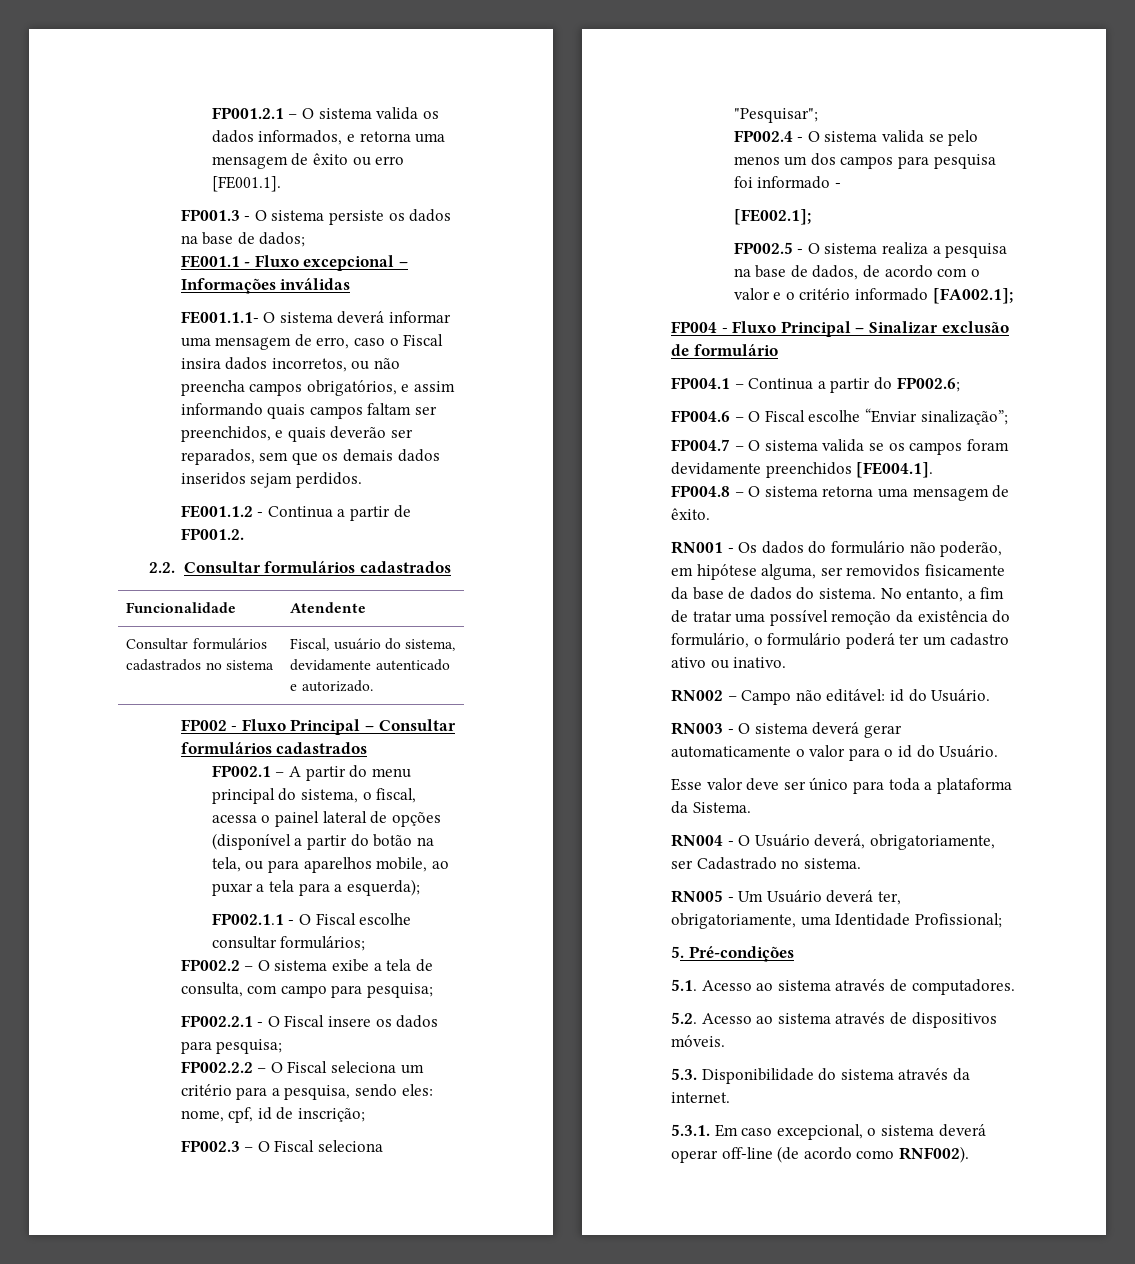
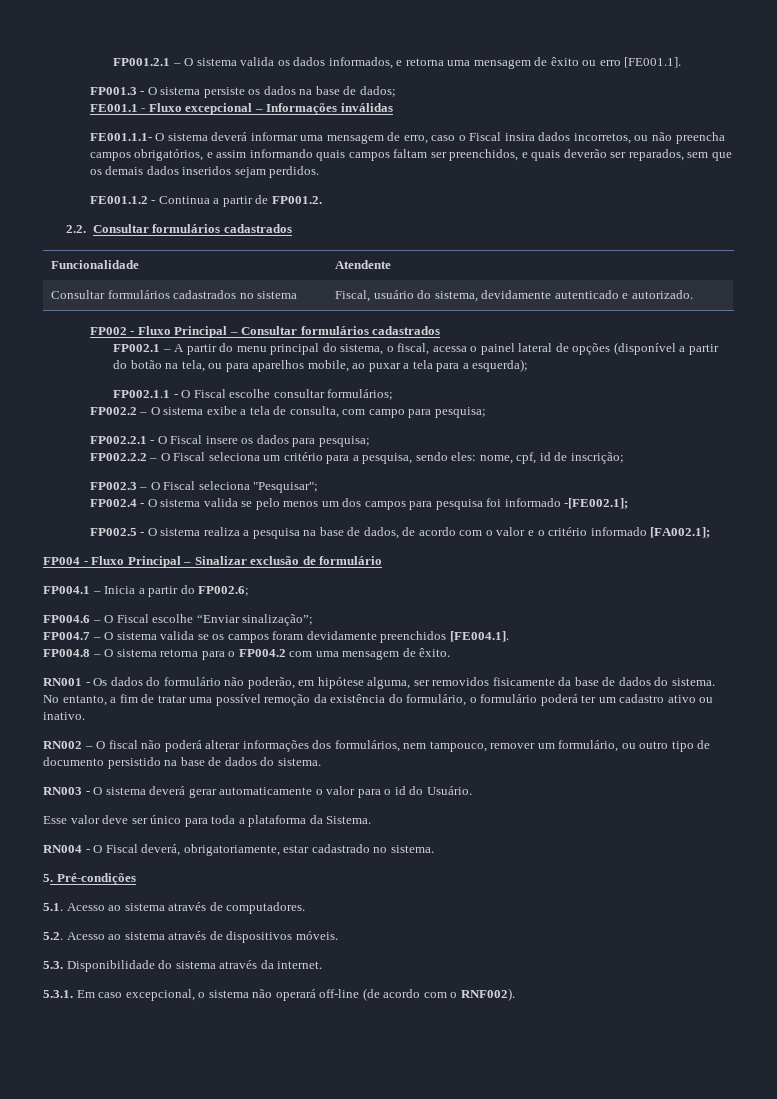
[834,183,841,188] [733,209,811,225] - // [FE002.1]; -> [564,498,629,509] -[FE002.1];
[748,378,814,390] Continua -> [104,586,136,594] Inicia
(874, 491) none -> [201,649,313,660] para o FP004.2 com
[741,689,991,705] Campo não editável: id do Usuário. -> [96,740,711,752] [43,757,321,769] O fiscal não poderá alterar informações dos formulários, nem tampouco, remover um formulário, ou outro tipo de documento persistido na base de dados do sistema.
[754,834,810,847] Usuário -> [105,844,138,853] Fiscal
[671,857,777,870] ser Cadastrado -> [283,844,370,853] estar cadastrado
[671,890,901,905] [671,913,1002,929] // RN005 - Um Usuário deverá ter, obrigatoriamente, uma Identidade Profissional; -> (434, 849) none
[938,1124,986,1137] [671,1150,718,1163] deverá operar -> [252,989,316,1001] não operará
[856,1150,895,1159] como -> [423,992,458,998] com o

